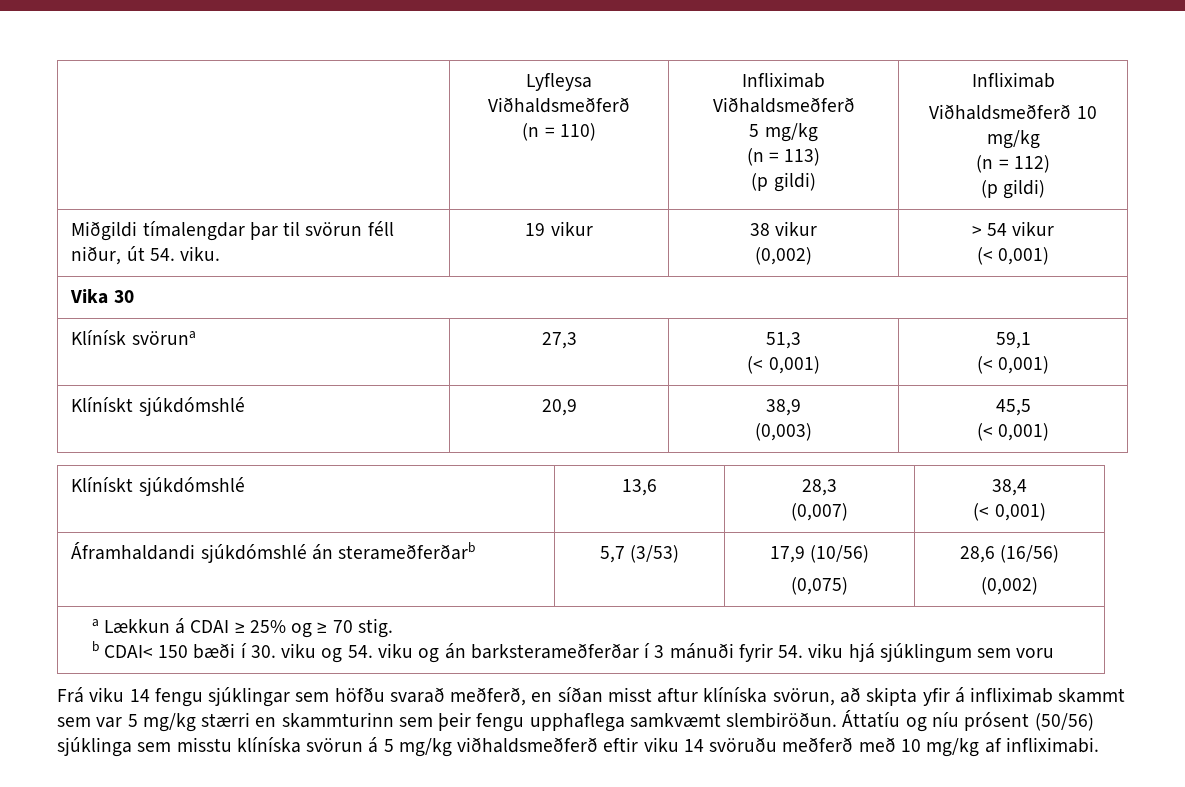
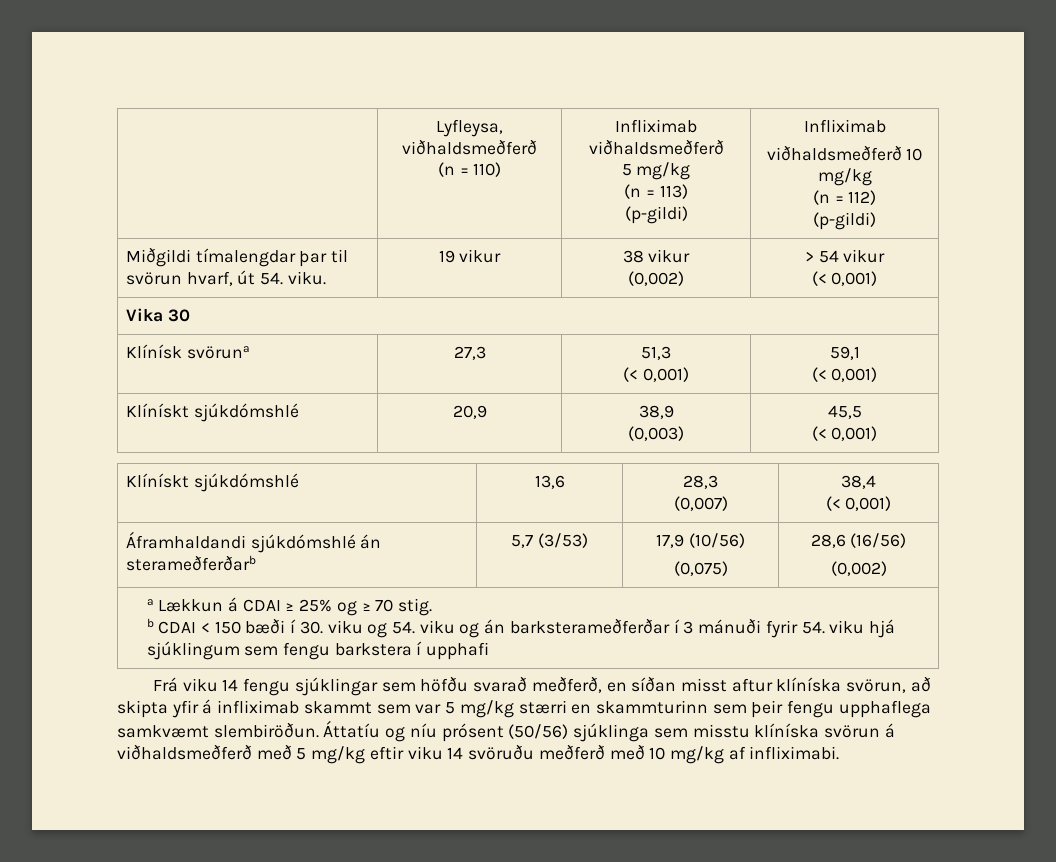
[526,73,592,91] [488,97,630,113] | Lyfleysa Viðhaldsmeðferð -> [436,119,503,137] [402,139,537,155] | Lyfleysa, viðhaldsmeðferð
[712,97,855,113] Viðhaldsmeðferð -> [588,139,724,155] viðhaldsmeðferð
[751,172,816,192] (p gildi) -> [624,206,688,224] (p-gildi)
[929,104,1072,120] Viðhaldsmeðferð -> [766,145,902,161] viðhaldsmeðferð
[980,179,1046,199] (p gildi) -> [813,212,877,230] (p-gildi)
[367,221,394,236] [71,246,122,265] féll niður, -> [186,271,233,286] hvarf,
[103,645,153,658] CDAI< -> [158,621,210,634] CDAI <
[1016,648,1055,658] voru -> [282,641,490,660] fengu barkstera í upphafi
[383,737,599,757] 5 mg/kg viðhaldsmeðferð -> [117,744,366,764] viðhaldsmeðferð með 5 mg/kg

